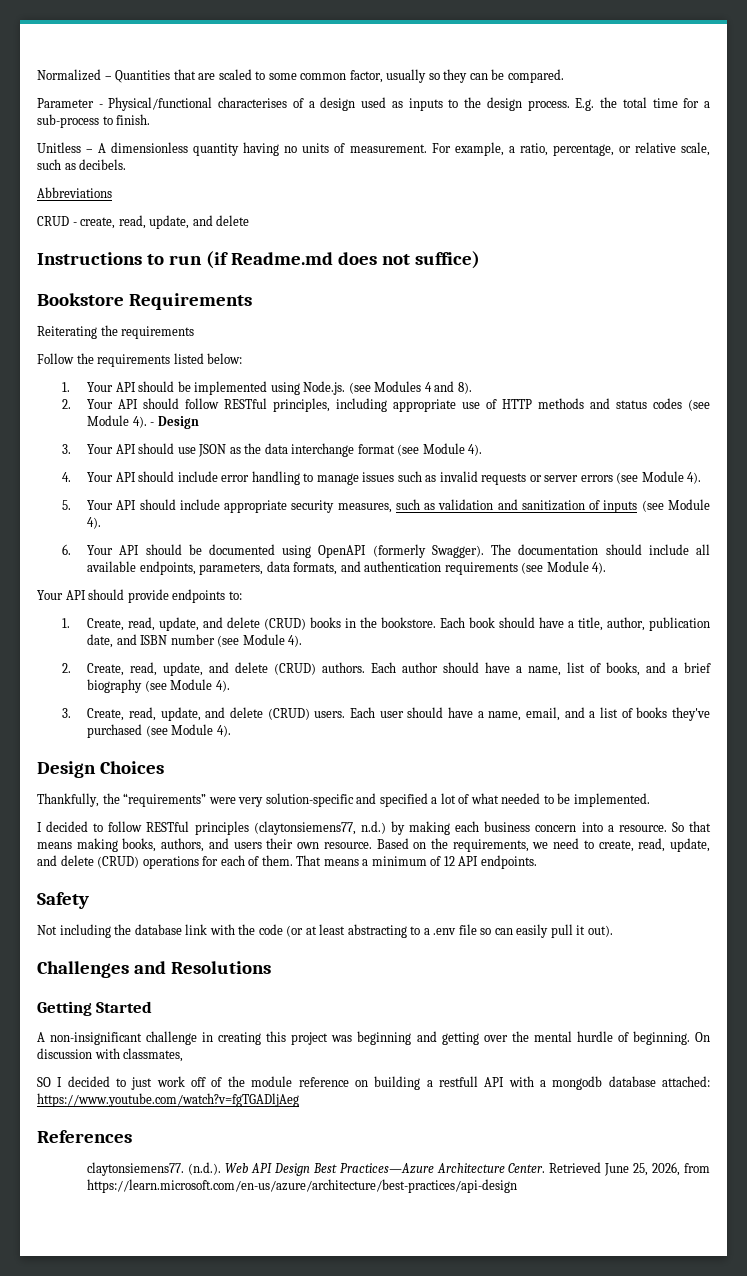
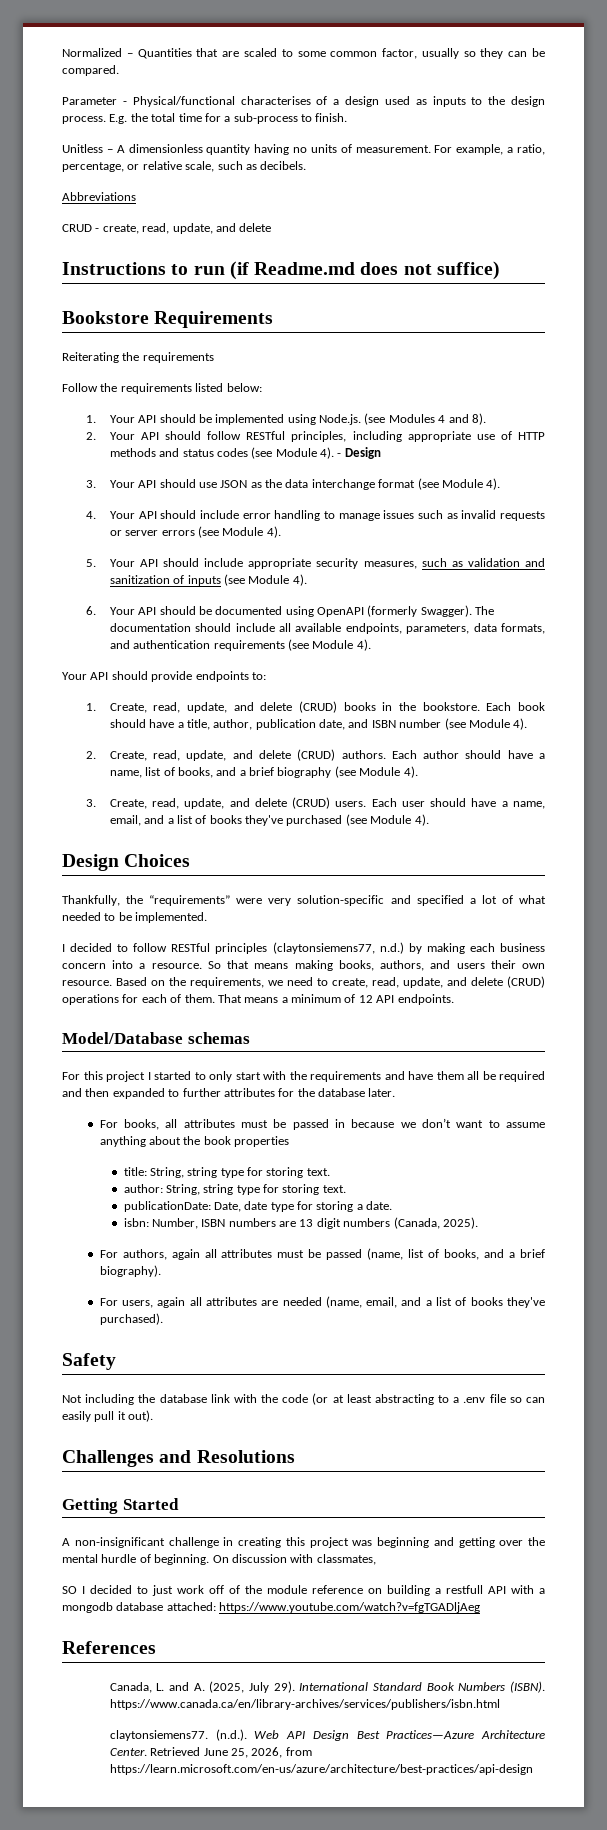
(537, 862) none -> [62,1032,250,1044] [62,1071,545,1082] [62,1088,396,1099] [99,1118,545,1130] [99,1136,290,1147] [123,1167,330,1178] [123,1184,346,1195] [123,1201,393,1212] [123,1217,478,1229] [99,1248,545,1260] [99,1265,161,1277] [99,1296,545,1308] [99,1313,163,1325] // Model/Database schemas // For this project I started to only start with the requirements and have them all be required and then expanded to further attributes for the database later. // For books, all attributes must be passed in because we don’t want to assume anything about the book properties // title: String, string type for storing text. // author: String, string type for storing text. // publicationDate: Date, date type for storing a date. // isbn: Number, ISBN numbers are 13 digit numbers (Canada, 2025). // For authors, again all attributes must be passed (name, list of books, and a brief biography). // For users, again all attributes are needed (name, email, and a list of books they've purchased).
(132, 1136) none -> [109,1681,545,1693] [109,1699,500,1710] // Canada, L. and A. (2025, July 29). International Standard Book Numbers (ISBN). https://www.canada.ca/en/library-archives/services/publishers/isbn.html

